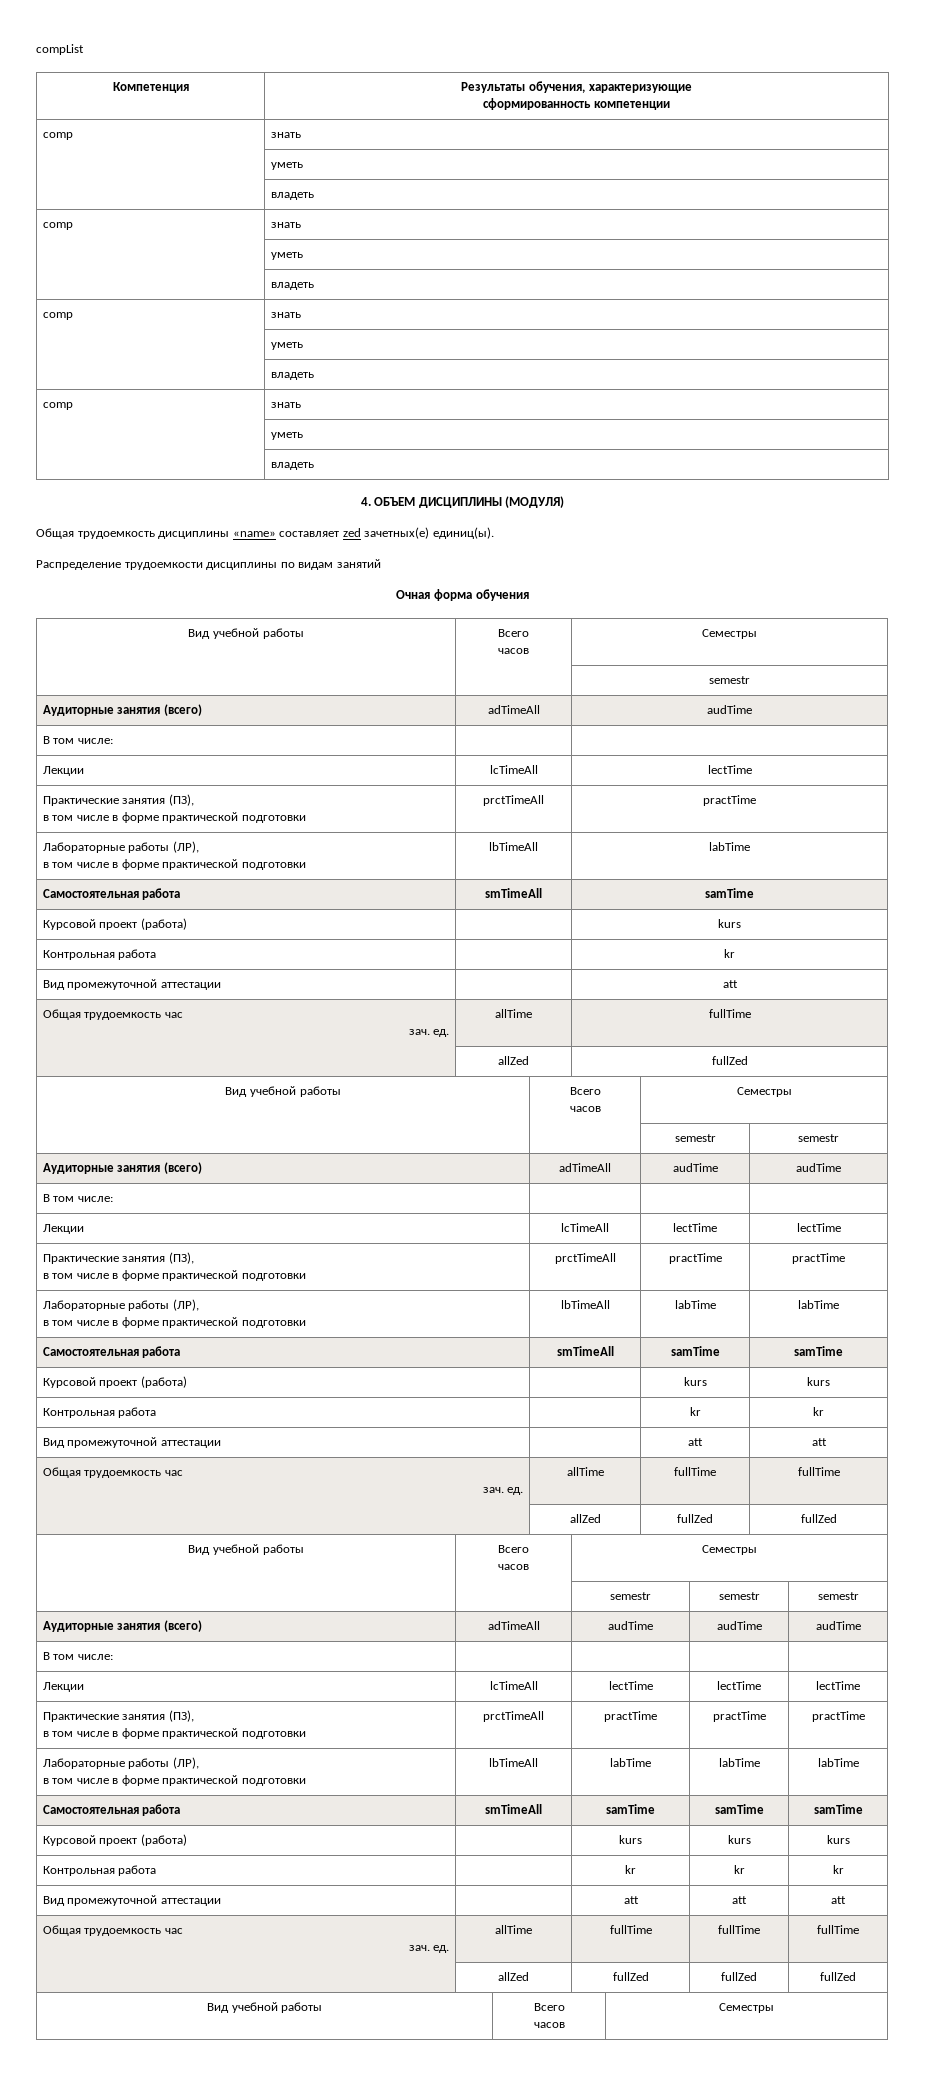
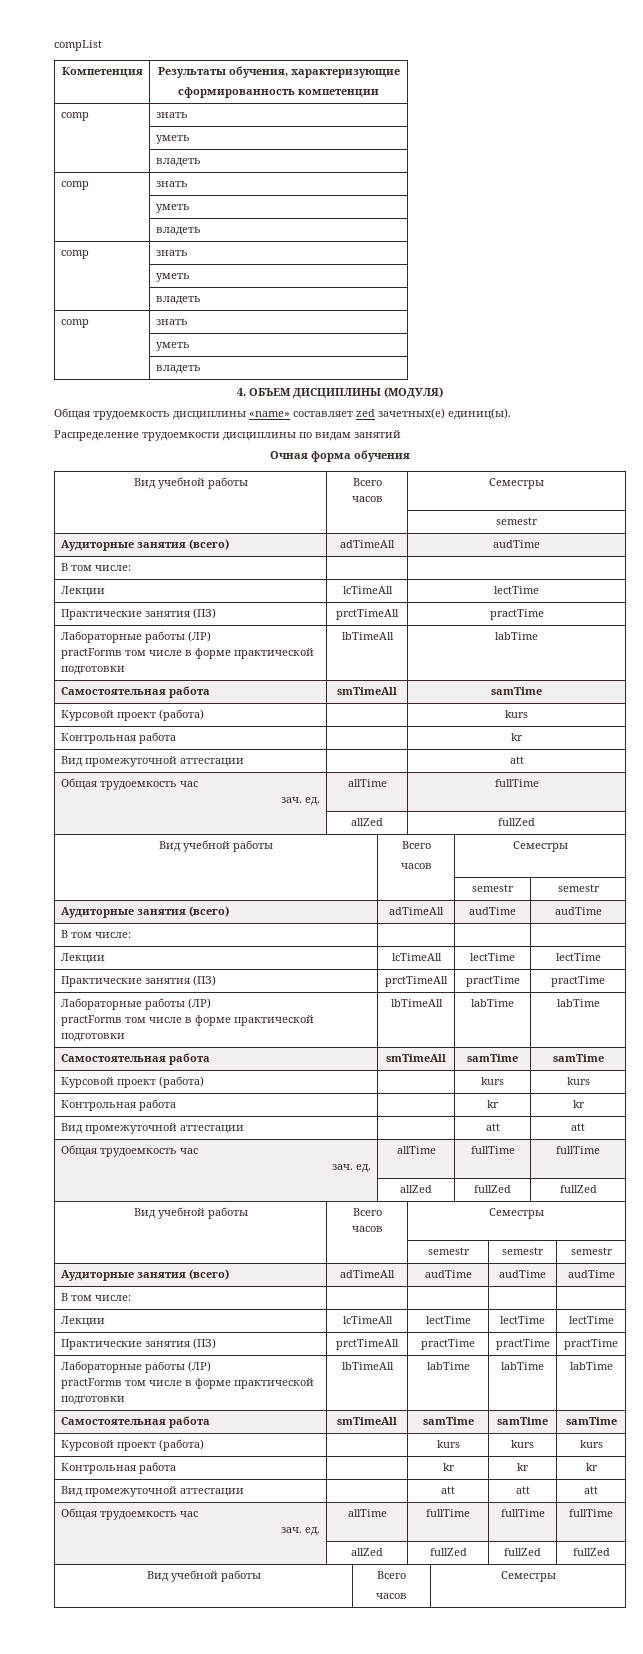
[168,794,194,806] [42,812,306,823] (ПЗ), // в том числе в форме практической подготовки -> [192,608,216,619] (ПЗ)
[172,841,199,853] [42,862,49,868] (ЛР), // в -> [187,631,211,642] [60,648,122,659] (ЛР) // practFormв
[168,1252,194,1264] [42,1270,306,1281] (ПЗ), // в том числе в форме практической подготовки -> [192,975,216,986] (ПЗ)
[172,1299,199,1311] [42,1320,49,1326] (ЛР), // в -> [187,998,211,1009] [60,1015,122,1026] (ЛР) // practFormв
[168,1710,194,1722] [42,1728,306,1739] (ПЗ), // в том числе в форме практической подготовки -> [192,1338,216,1349] (ПЗ)
[172,1757,199,1769] [42,1778,49,1784] (ЛР), // в -> [187,1361,211,1372] [60,1378,122,1389] (ЛР) // practFormв

